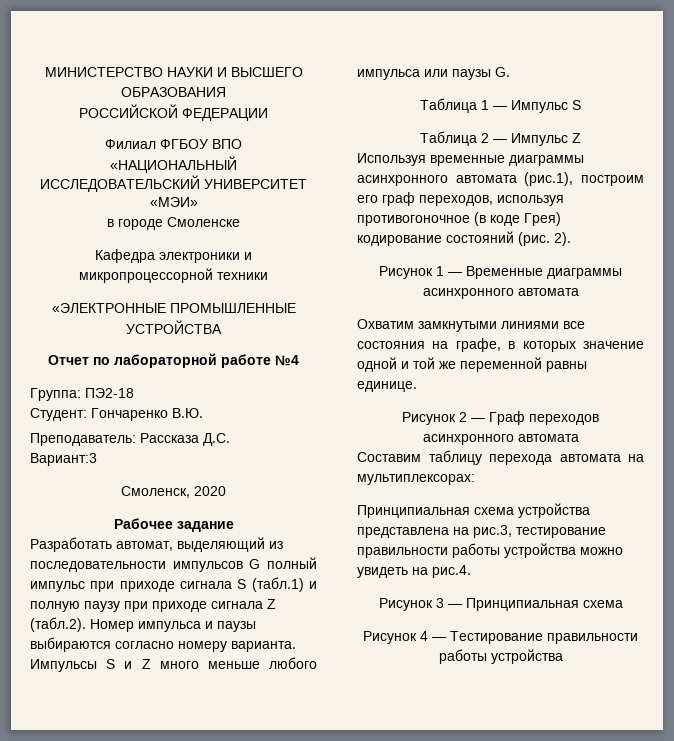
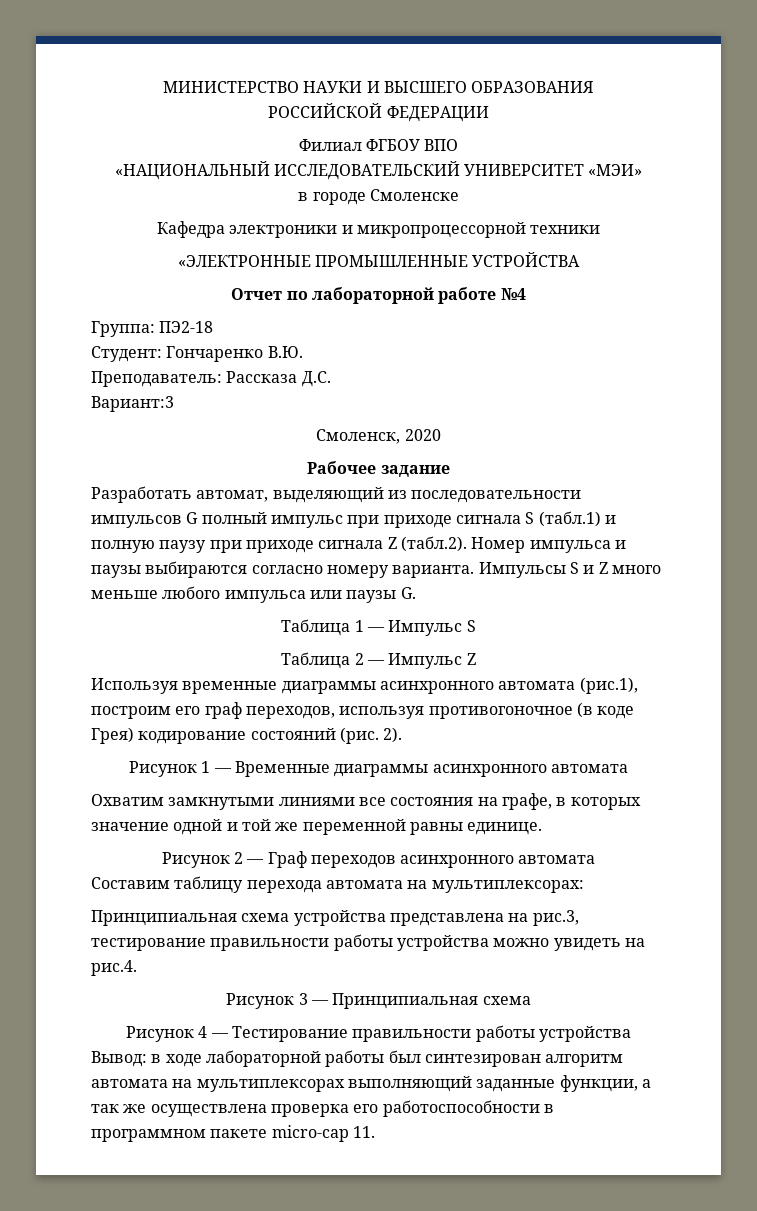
(563, 656) none -> [91,1050,624,1067] [91,1075,651,1092] [91,1100,554,1117] [91,1125,375,1142] // Вывод: в ходе лабораторной работы был синтезирован алгоритм автомата на мультиплексорах выполняющий заданные функции, а так же осуществлена проверка его работоспособности в программном пакете micro-cap 11.

